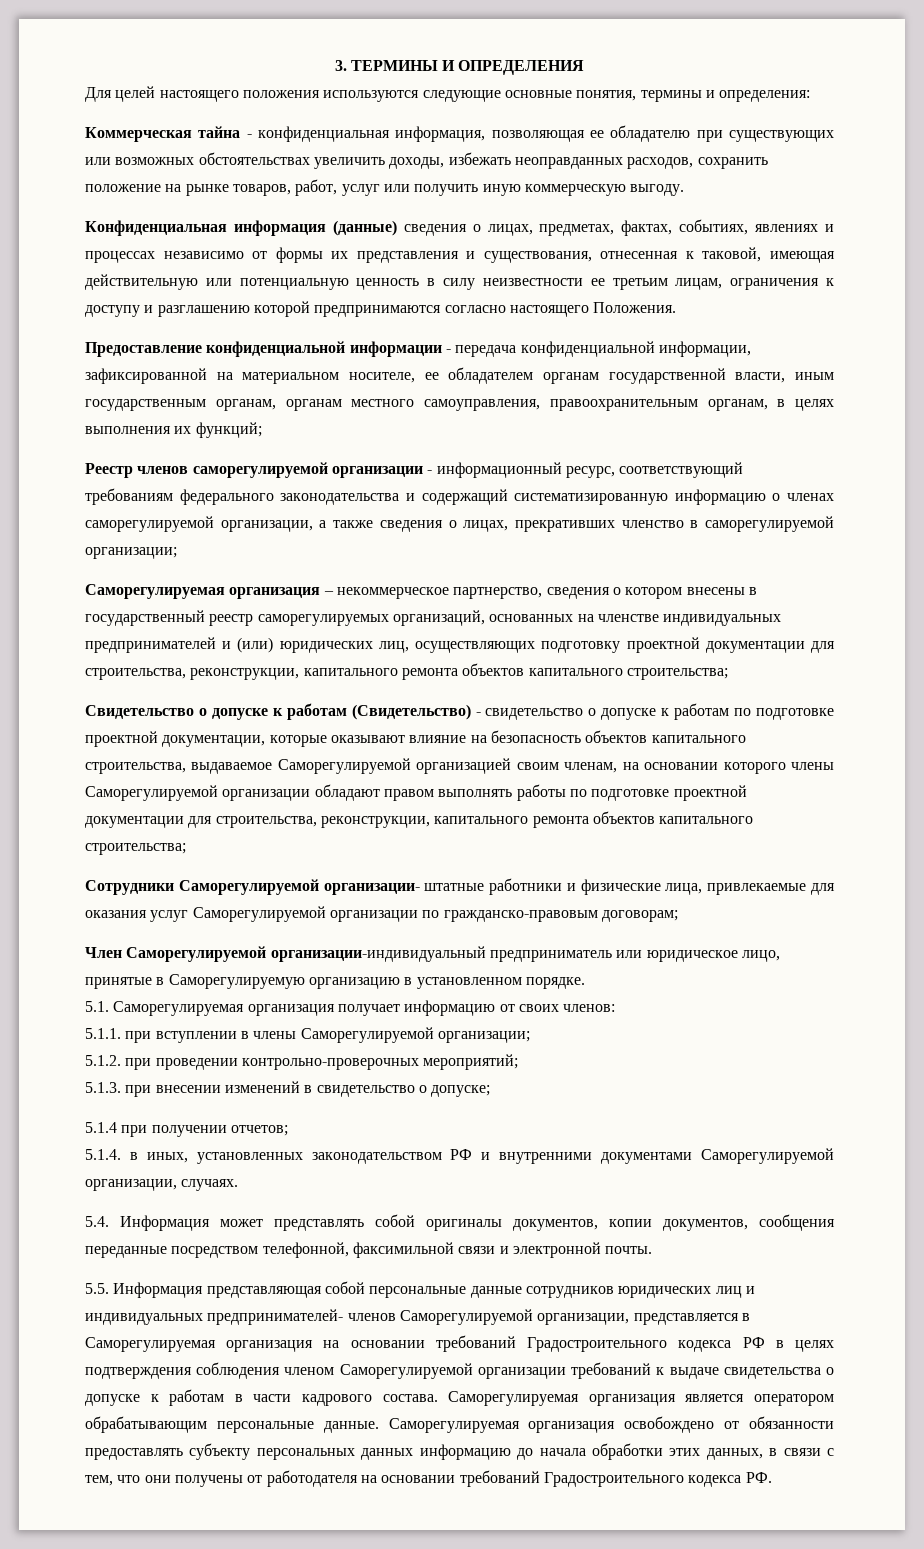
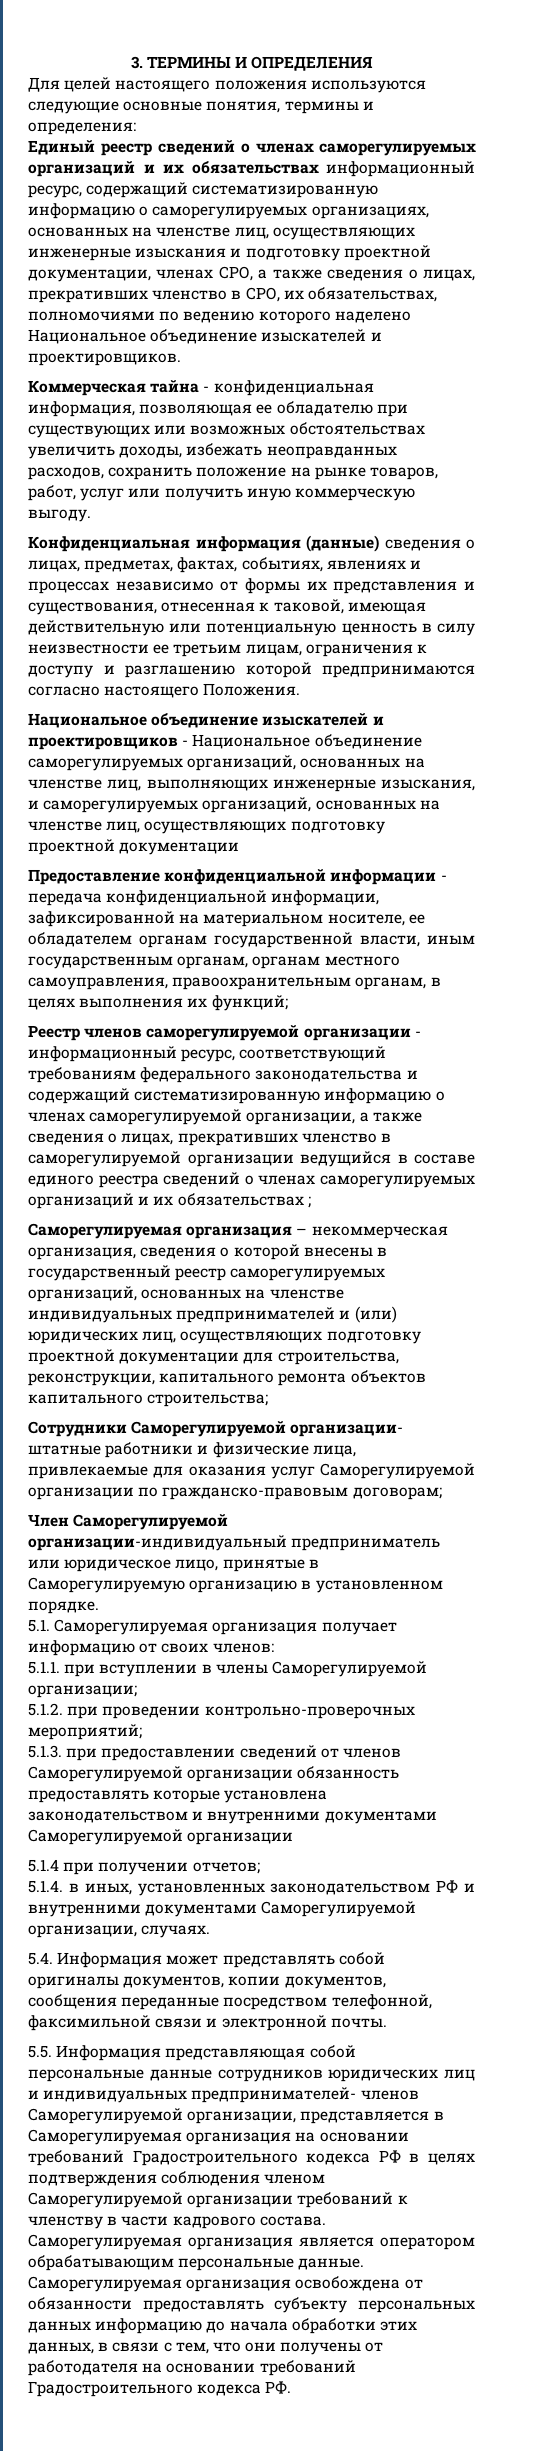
(811, 96) none -> [28,140,476,156] [28,161,475,177] [28,182,379,198] [28,203,429,219] [28,227,415,240] [28,245,431,261] [28,266,475,282] [28,287,437,303] [28,311,411,324] [28,329,382,344] [28,353,181,366] // Единый реестр сведений о членах саморегулируемых организаций и их обязательствах информационный ресурс, содержащий систематизированную информацию о саморегулируемых организациях, основанных на членстве лиц, осуществляющих инженерные изыскания и подготовку проектной документации, членах СРО, а также сведения о лицах, прекративших членство в СРО, их обязательствах, полномочиями по ведению которого наделено Национальное объединение изыскателей и проектировщиков.
(677, 307) none -> [28,713,384,728] [28,734,422,750] [28,755,425,771] [28,779,475,792] [28,797,440,813] [28,821,385,834] [28,839,240,855] // Национальное объединение изыскателей и проектировщиков - Национальное объединение саморегулируемых организаций, основанных на членстве лиц, выполняющих инженерные изыскания, и саморегулируемых организаций, основанных на членстве лиц, осуществляющих подготовку проектной документации
[85,547,177,559] организации; -> [187,1151,475,1167] [28,1172,475,1188] [28,1193,311,1209] организации ведущийся в составе единого реестра сведений о членах саморегулируемых организаций и их обязательствах ;
[336,587,683,599] некоммерческое партнерство, сведения о котором -> [311,1226,448,1239] [28,1244,300,1260] некоммерческая организация, сведения о которой
[85,703,834,720] [85,730,746,747] [85,758,835,774] [85,784,747,801] [85,811,754,828] [85,843,186,855] // Свидетельство о допуске к работам (Свидетельство) - свидетельство о допуске к работам по подготовке проектной документации, которые оказывают влияние на безопасность объектов капитального строительства, выдаваемое Саморегулируемой организацией своим членам, на основании которого члены Саморегулируемой организации обладают правом выполнять работы по подготовке проектной документации для строительства, реконструкции, капитального ремонта объектов капитального строительства; -> (269, 1400) none
[155,1081,491,1097] внесении изменений в свидетельство о допуске; -> [101,1745,401,1761] [28,1766,400,1782] [28,1790,328,1803] [28,1811,437,1824] [28,1829,294,1845] предоставлении сведений от членов Саморегулируемой организации обязанность предоставлять которые установлена законодательством и внутренними документами Саморегулируемой организации
[669,1367,834,1379] [85,1389,225,1406] выдаче свидетельства о допуске к работам -> [28,2216,103,2229] членству
[624,1416,715,1433] освобождено -> [295,2276,401,2291] освобождена

